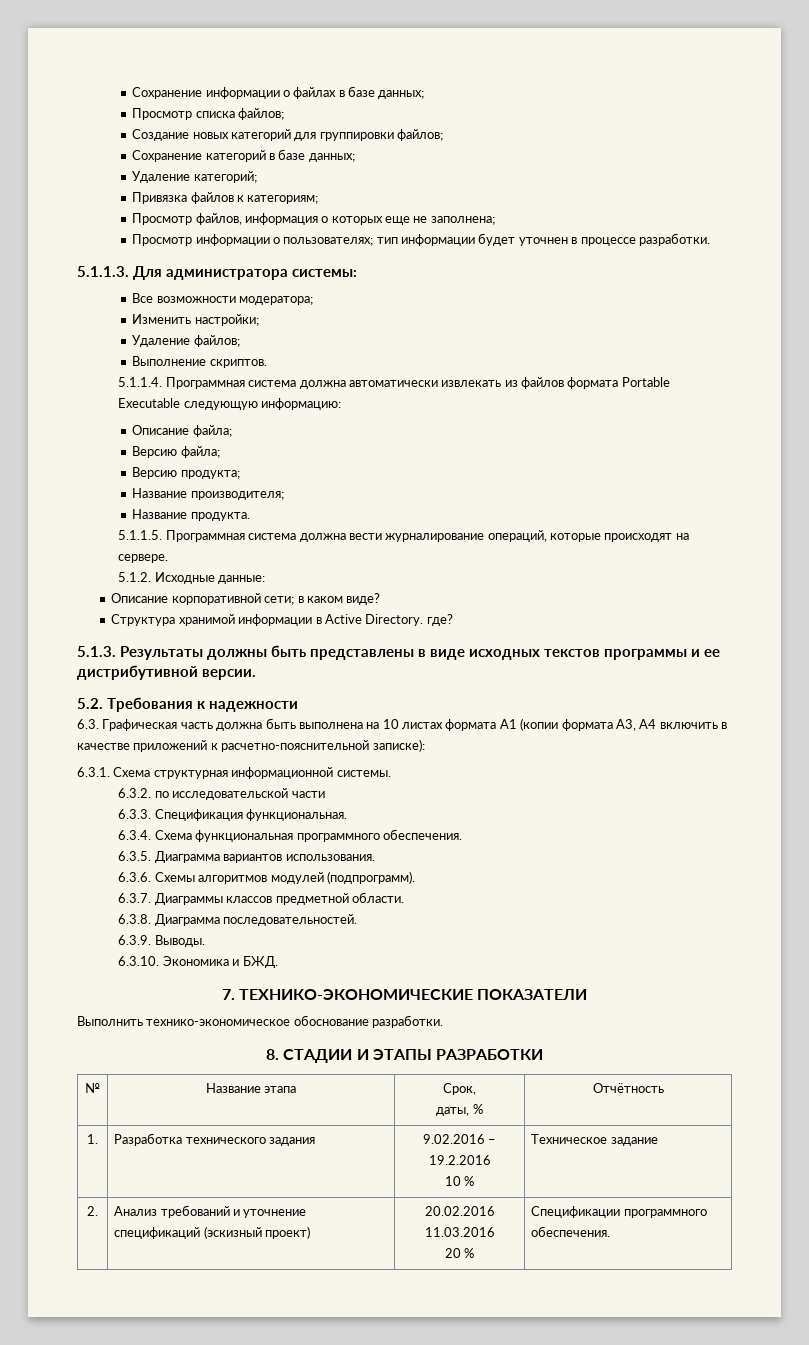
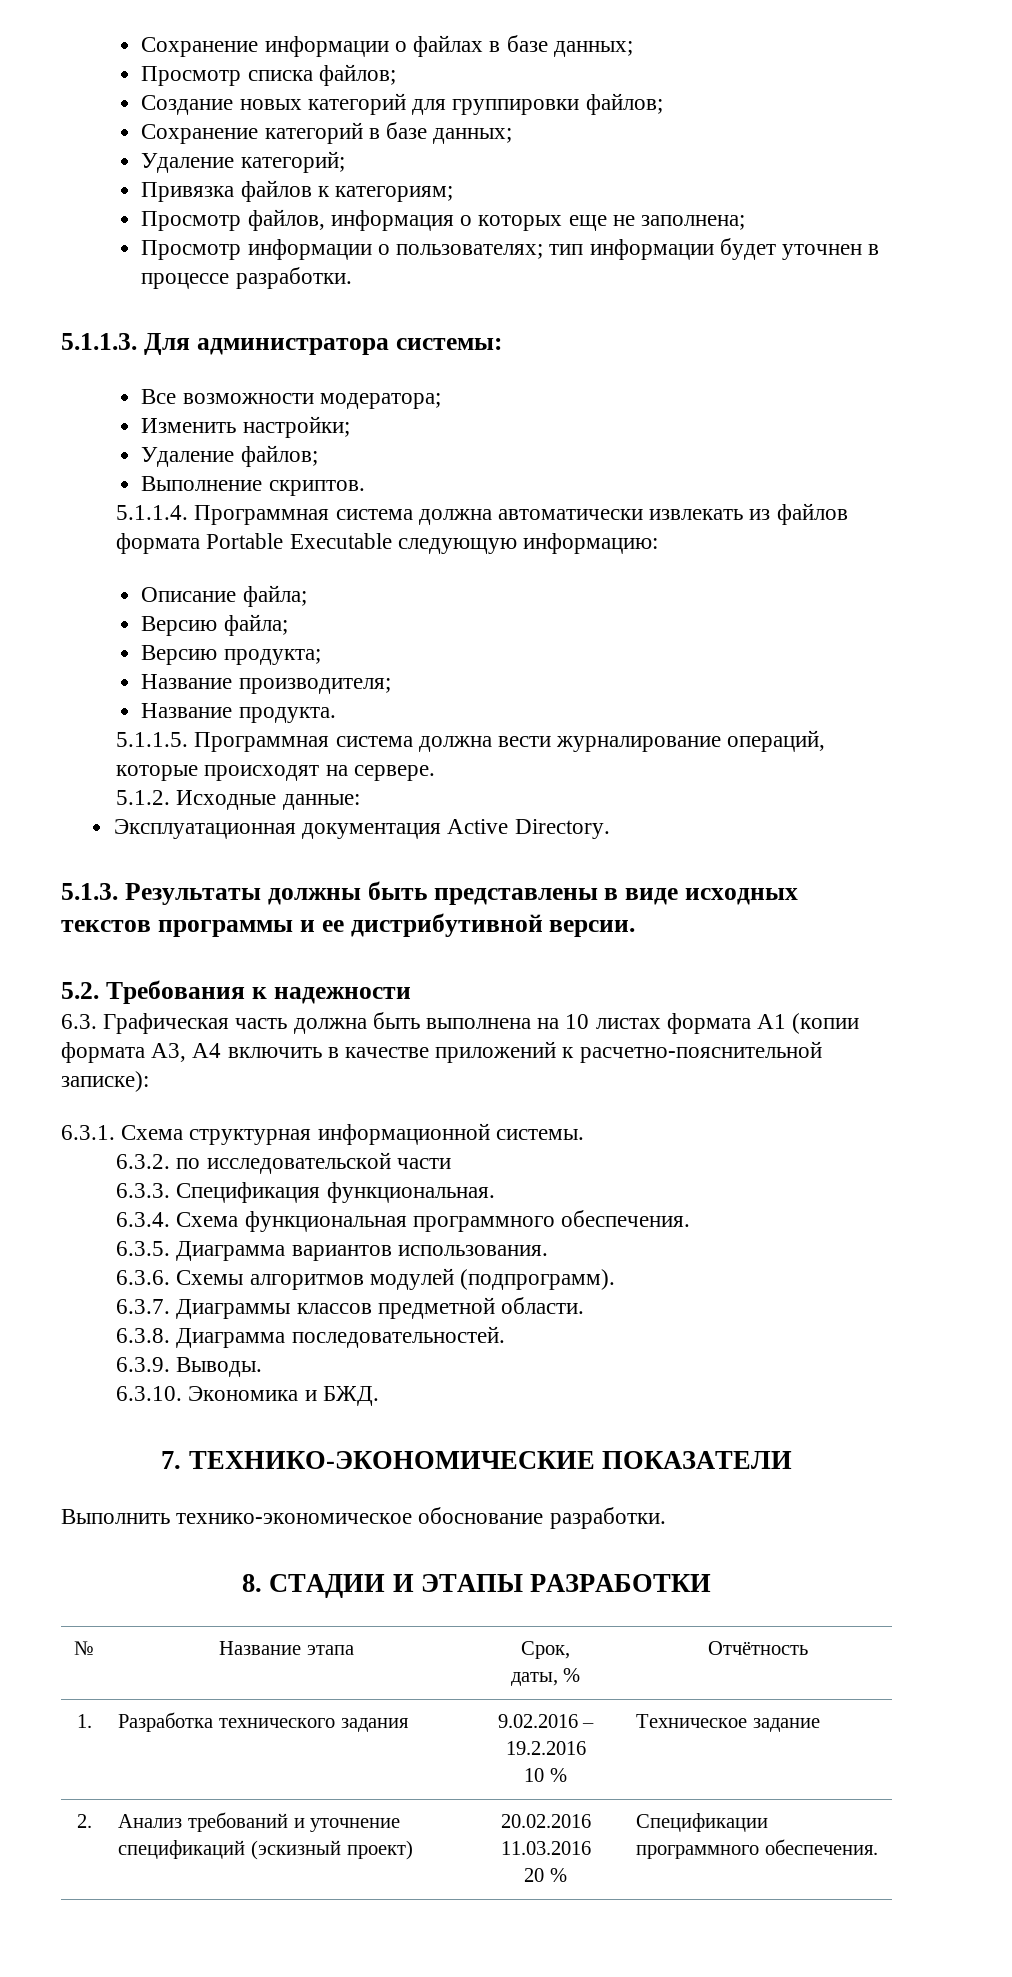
[111,593,381,605] [111,614,322,626] Описание корпоративной сети; в каком виде? // Структура хранимой информации в -> [113,819,442,839] Эксплуатационная документация
[426,614,453,626] где? -> (610, 829) none

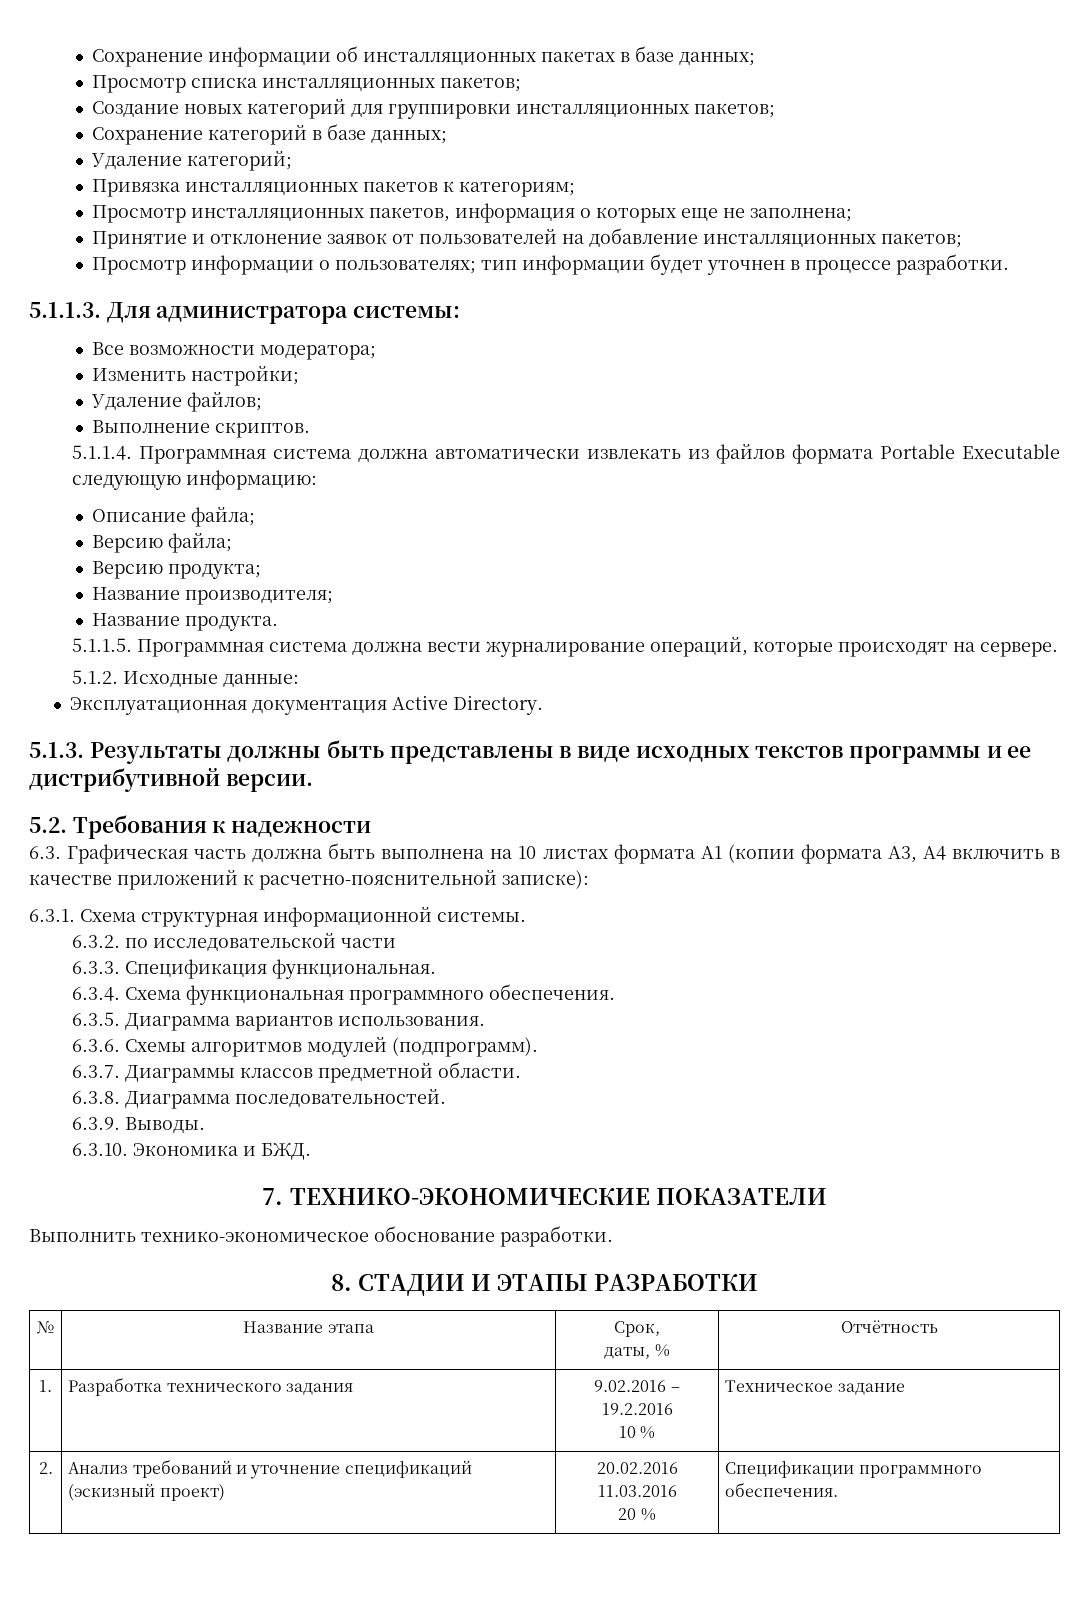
[394,35,484,57] о файлах -> [336,46,616,65] об инсталляционных пакетах
[318,64,396,86] файлов; -> [262,77,522,92] инсталляционных пакетов;
[585,93,663,115] файлов; -> [516,103,776,118] инсталляционных пакетов;
[240,180,312,202] файлов -> [185,181,439,195] инсталляционных пакетов
[247,209,325,231] файлов, -> [191,207,451,222] инсталляционных пакетов,
(745, 222) none -> [92,228,963,249] // Принятие и отклонение заявок от пользователей на добавление инсталляционных пакетов;

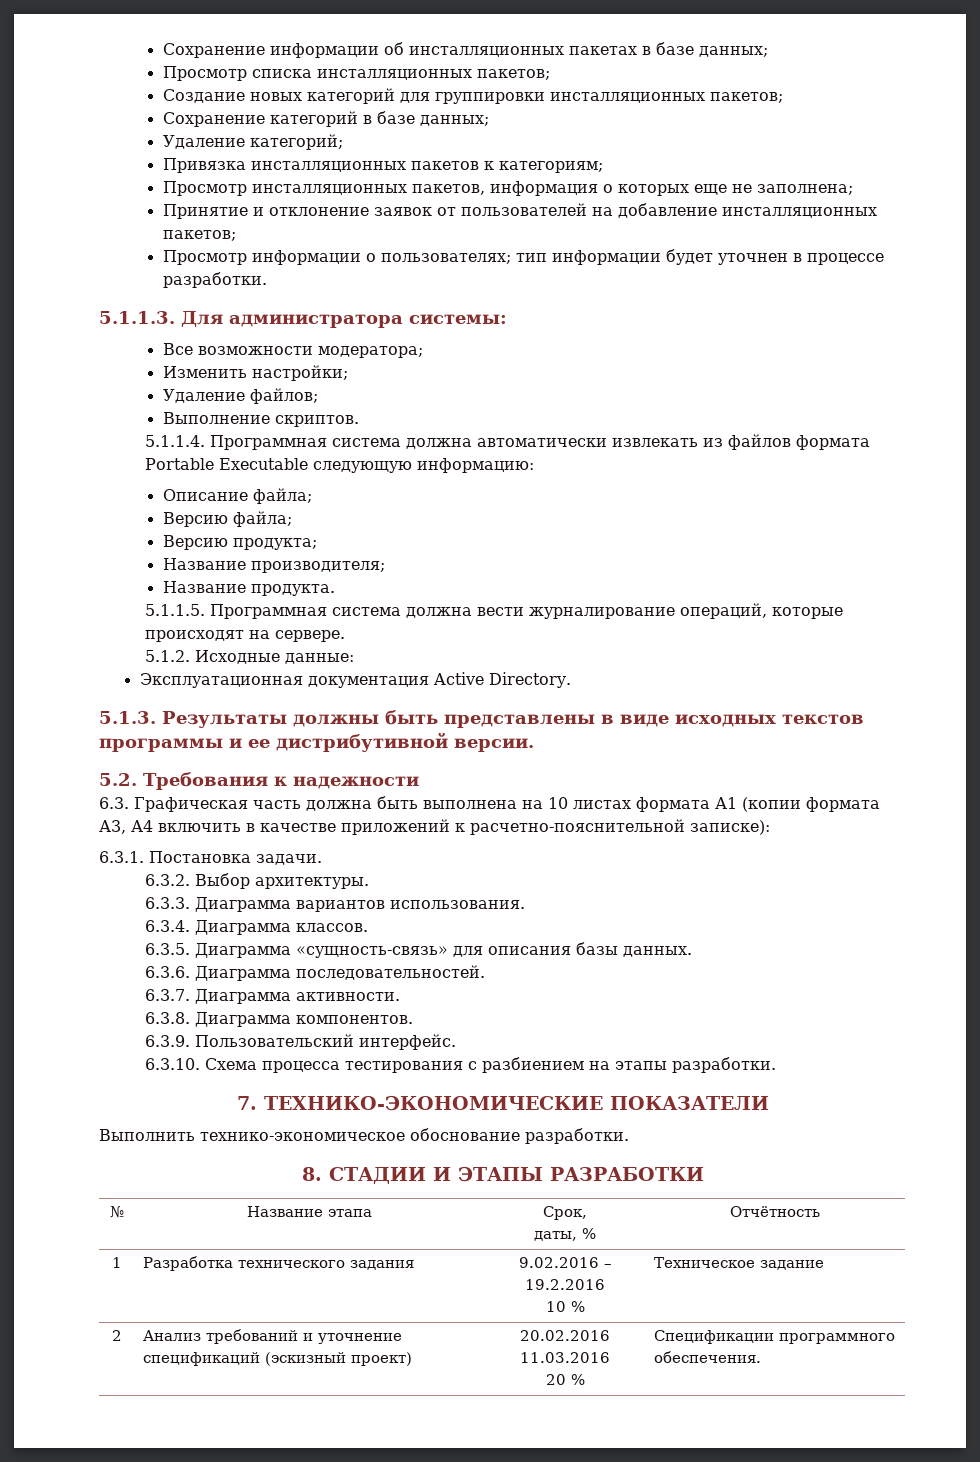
[80,907,526,927] [72,933,397,951] [72,959,437,979] [72,984,616,1005] [72,1012,486,1031] [72,1037,539,1057] [72,1062,522,1083] Схема структурная информационной системы. // 6.3.2. по исследовательской части // 6.3.3. Спецификация функциональная. // 6.3.4. Схема функциональная программного обеспечения. // 6.3.5. Диаграмма вариантов использования. // 6.3.6. Схемы алгоритмов модулей (подпрограмм). // 6.3.7. Диаграммы классов предметной области. -> [149,851,322,865] [145,873,370,889] [145,897,526,912] [145,920,369,935] [145,942,693,958] [145,965,486,981] [145,989,401,1004] Постановка задачи. // 6.3.2. Выбор архитектуры. // 6.3.3. Диаграмма вариантов использования. // 6.3.4. Диаграмма классов. // 6.3.5. Диаграмма «сущность-связь» для описания базы данных. // 6.3.6. Диаграмма последовательностей. // 6.3.7. Диаграмма активности.
[235,1089,447,1107] последовательностей. -> [296,1015,414,1024] компонентов.
[125,1117,206,1133] Выводы. -> [195,1034,457,1050] Пользовательский интерфейс.
[133,1143,312,1160] Экономика и БЖД. -> [205,1057,777,1073] Схема процесса тестирования с разбиением на этапы разработки.
[39,1380,52,1392] 1. -> [111,1257,122,1268] 1
[38,1462,53,1474] 2. -> [111,1330,122,1341] 2

